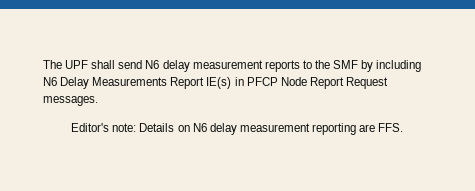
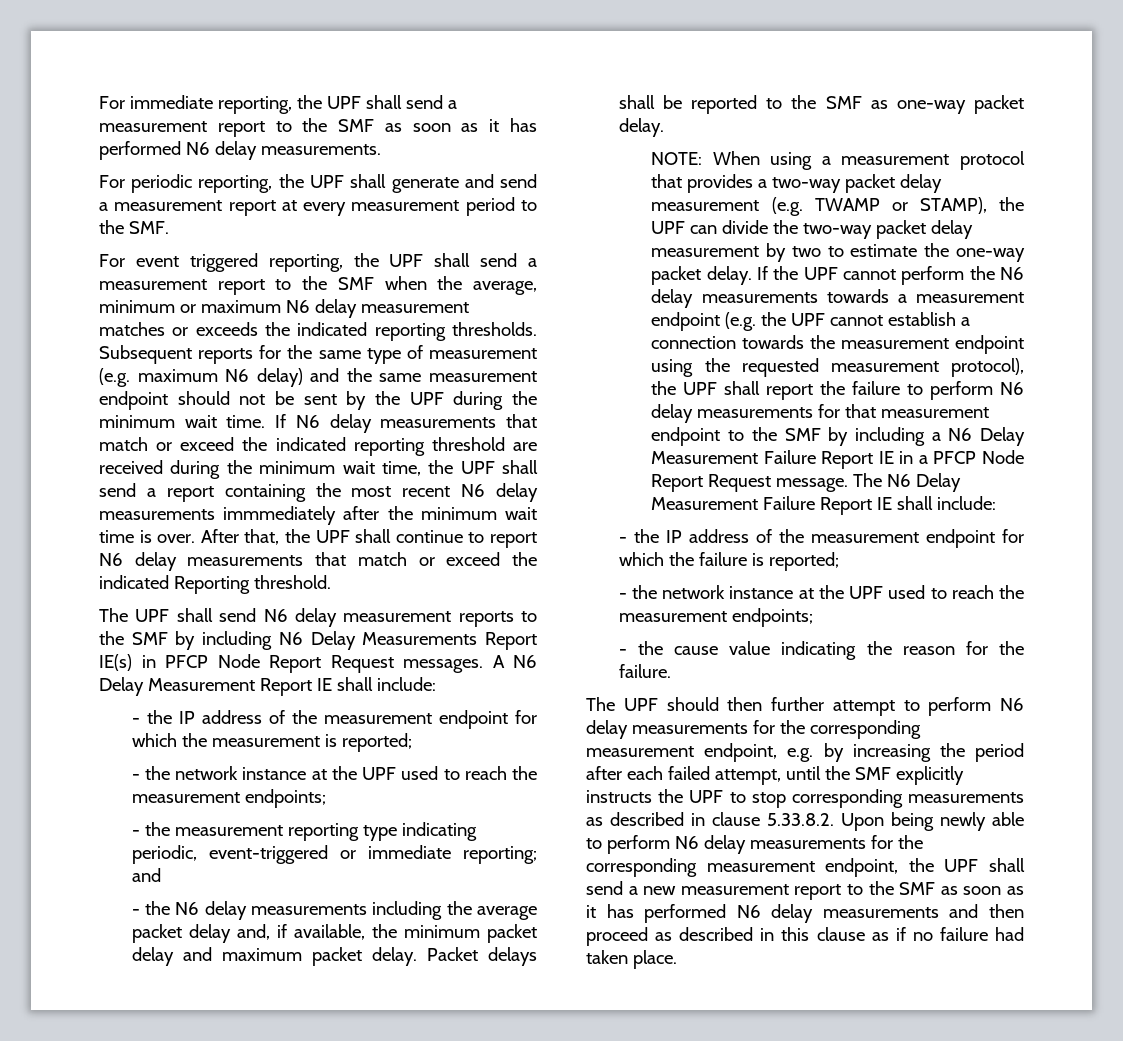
(43, 64) none -> [99,95,457,114] [99,118,537,137] [99,141,381,160] [99,174,537,193] [99,197,537,216] [99,220,169,234] [99,253,537,272] [99,276,537,295] [99,299,469,318] [99,322,537,341] [99,345,537,364] [99,368,537,387] [99,391,537,410] [99,414,537,433] [99,437,537,456] [99,460,538,479] [99,483,538,502] [99,506,537,525] [99,529,537,548] [99,552,537,571] [99,575,331,594] For immediate reporting, the UPF shall send a measurement report to the SMF as soon as it has performed N6 delay measurements. // For periodic reporting, the UPF shall generate and send a measurement report at every measurement period to the SMF. // For event triggered reporting, the UPF shall send a measurement report to the SMF when the average, minimum or maximum N6 delay measurement matches or exceeds the indicated reporting thresholds. Subsequent reports for the same type of measurement (e.g. maximum N6 delay) and the same measurement endpoint should not be sent by the UPF during the minimum wait time. If N6 delay measurements that match or exceed the indicated reporting threshold are received during the minimum wait time, the UPF shall send a report containing the most recent N6 delay measurements immmediately after the minimum wait time is over. After that, the UPF shall continue to report N6 delay measurements that match or exceed the indicated Reporting threshold. //
[71,123,404,135] // Editor's note: Details on N6 delay measurement reporting are FFS. -> [492,655,537,668] [99,677,436,696] [131,710,537,729] [131,733,412,752] [131,766,537,780] [131,789,326,808] [131,822,477,841] [131,845,537,864] [131,868,161,882] [131,901,537,920] [131,924,537,943] [131,947,537,966] [618,95,1024,114] [618,118,664,137] [651,151,1025,170] [651,174,943,193] [651,197,1024,216] [651,220,974,239] [651,243,1025,262] [651,266,1024,285] [651,289,1024,308] [651,312,971,331] [651,335,1024,354] [651,358,1024,377] [651,381,1024,400] [651,404,990,423] [651,427,1025,446] [651,450,1024,469] [651,473,962,492] [651,496,997,515] [618,529,1024,548] [618,552,839,571] [618,585,1024,599] [618,608,813,627] [618,641,1024,660] [618,664,671,678] [586,697,1024,716] [586,720,921,739] [586,743,1024,762] [586,766,964,785] [586,789,1024,808] [586,812,1024,831] [586,835,923,854] [586,858,1025,877] [586,881,1024,900] [586,904,1024,923] [586,927,1024,946] [586,950,677,969] A N6 Delay Measurement Report IE shall include: // - the IP address of the measurement endpoint for which the measurement is reported; // - the network instance at the UPF used to reach the measurement endpoints; // - the measurement reporting type indicating periodic, event-triggered or immediate reporting; and // - the N6 delay measurements including the average packet delay and, if available, the minimum packet delay and maximum packet delay. Packet delays shall be reported to the SMF as one-way packet delay. // NOTE: When using a measurement protocol that provides a two-way packet delay measurement (e.g. TWAMP or STAMP), the UPF can divide the two-way packet delay measurement by two to estimate the one-way packet delay. If the UPF cannot perform the N6 delay measurements towards a measurement endpoint (e.g. the UPF cannot establish a connection towards the measurement endpoint using the requested measurement protocol), the UPF shall report the failure to perform N6 delay measurements for that measurement endpoint to the SMF by including a N6 Delay Measurement Failure Report IE in a PFCP Node Report Request message. The N6 Delay Measurement Failure Report IE shall include: // - the IP address of the measurement endpoint for which the failure is reported; // - the network instance at the UPF used to reach the measurement endpoints; // - the cause value indicating the reason for the failure. // The UPF should then further attempt to perform N6 delay measurements for the corresponding measurement endpoint, e.g. by increasing the period after each failed attempt, until the SMF explicitly instructs the UPF to stop corresponding measurements as described in clause 5.33.8.2. Upon being newly able to perform N6 delay measurements for the corresponding measurement endpoint, the UPF shall send a new measurement report to the SMF as soon as it has performed N6 delay measurements and then proceed as described in this clause as if no failure had taken place.

